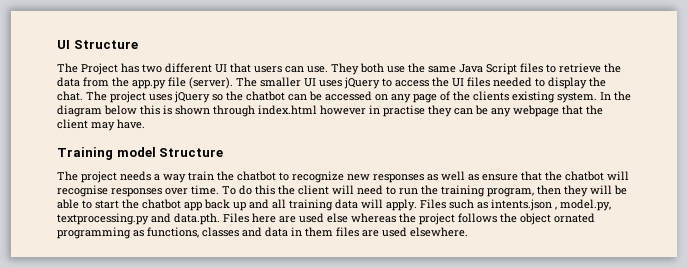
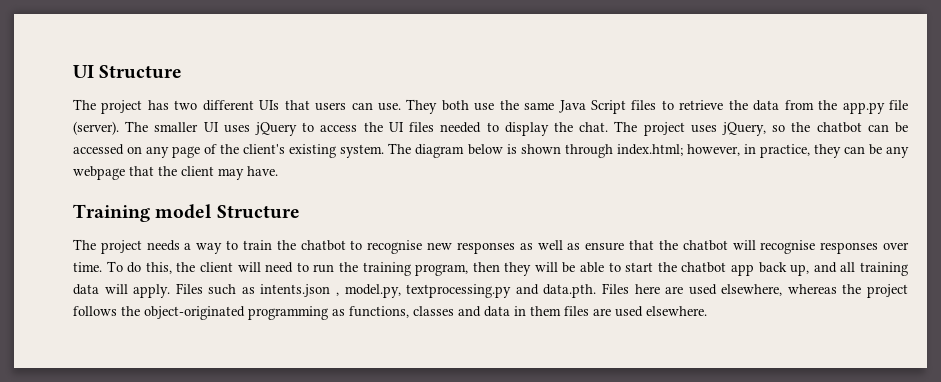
[81,63,118,75] Project -> [101,100,143,114] project
[215,64,227,73] UI -> [259,100,280,110] UIs
[174,91,210,103] jQuery -> [721,122,766,136] jQuery,
[473,91,509,101] clients -> [243,144,286,154] client's
[600,91,631,101] In the -> [388,143,412,154] The
[140,105,160,115] this -> (503, 149) none
[258,105,425,117] index.html however in practise -> [616,144,810,158] index.html; however, in practice,
(186, 178) none -> [226,240,239,250] to
[292,171,344,183] recognize -> [367,240,423,254] recognise
[255,185,275,195] this -> [145,262,172,274] this,
[233,202,246,211] up -> [790,264,810,276] up,
[327,213,348,223] else -> [721,284,783,296] elsewhere,
[520,213,595,225] object ornated -> [144,306,245,320] object-originated

